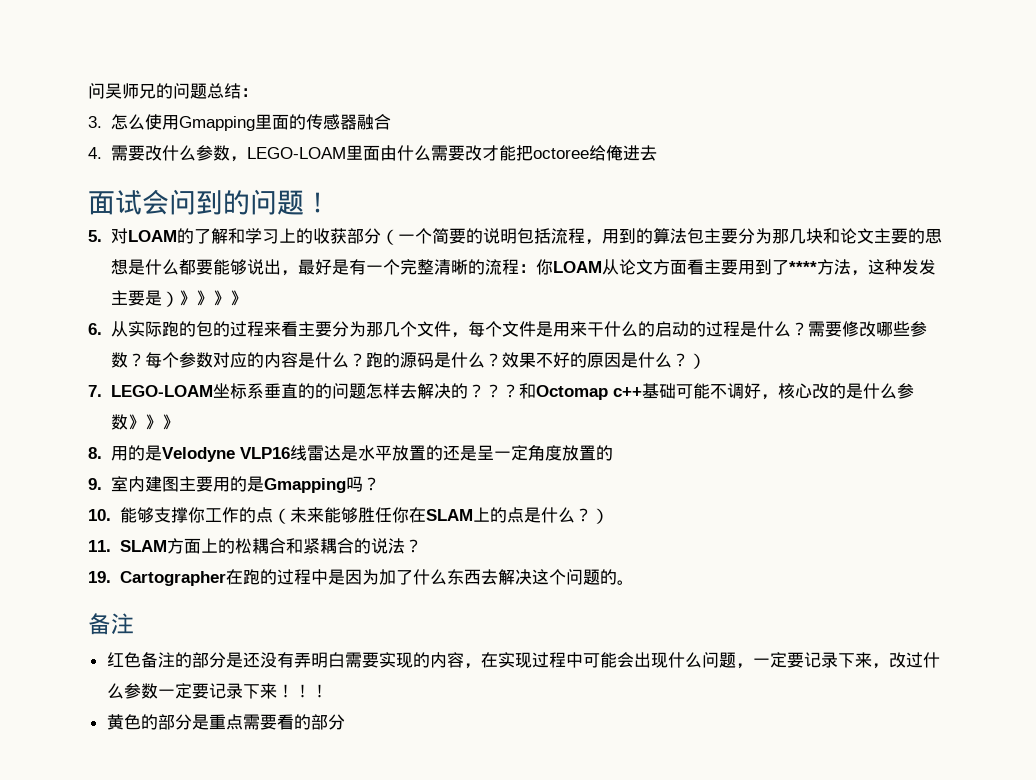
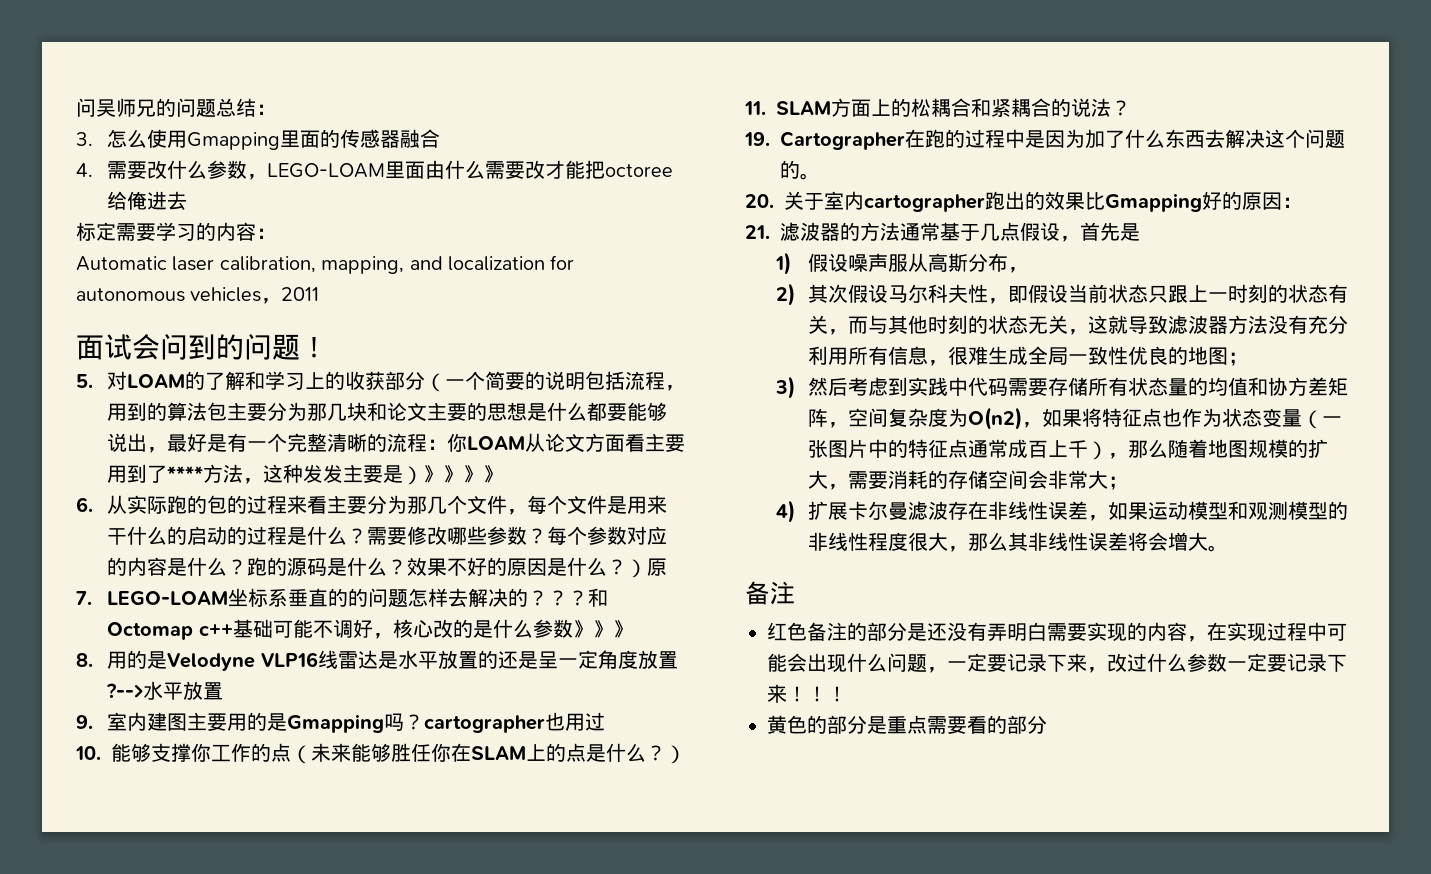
(657, 153) none -> [76,222,276,241] [76,255,575,274] [76,287,320,304] // 标定需要学习的内容： // Automatic laser calibration, mapping, and localization for autonomous vehicles，2011
(706, 361) none -> [647,558,668,576] 原
[595,445,613,461] 的 -> [106,681,224,700] ?-->水平放置
(380, 484) none -> [424,712,606,733] cartographer也用过
(634, 582) none -> [745,191,1302,212] [745,222,1140,242] [775,252,1028,275] [776,283,1348,306] [807,315,1348,335] [807,346,1248,366] [775,376,1348,399] [807,407,1342,430] [807,439,1328,460] [807,470,1128,490] [776,500,1348,523] [807,532,1228,552] // 20.关于室内cartographer跑出的效果比Gmapping好的原因： // 21.滤波器的方法通常基于几点假设，首先是 // 1)假设噪声服从高斯分布， // 2)其次假设马尔科夫性，即假设当前状态只跟上一时刻的状态有关，而与其他时刻的状态无关，这就导致滤波器方法没有充分利用所有信息，很难生成全局一致性优良的地图； // 3)然后考虑到实践中代码需要存储所有状态量的均值和协方差矩阵，空间复杂度为O(n2)，如果将特征点也作为状态变量（一张图片中的特征点通常成百上千），那么随着地图规模的扩大，需要消耗的存储空间会非常大； // 4)扩展卡尔曼滤波存在非线性误差，如果运动模型和观测模型的非线性程度很大，那么其非线性误差将会增大。

